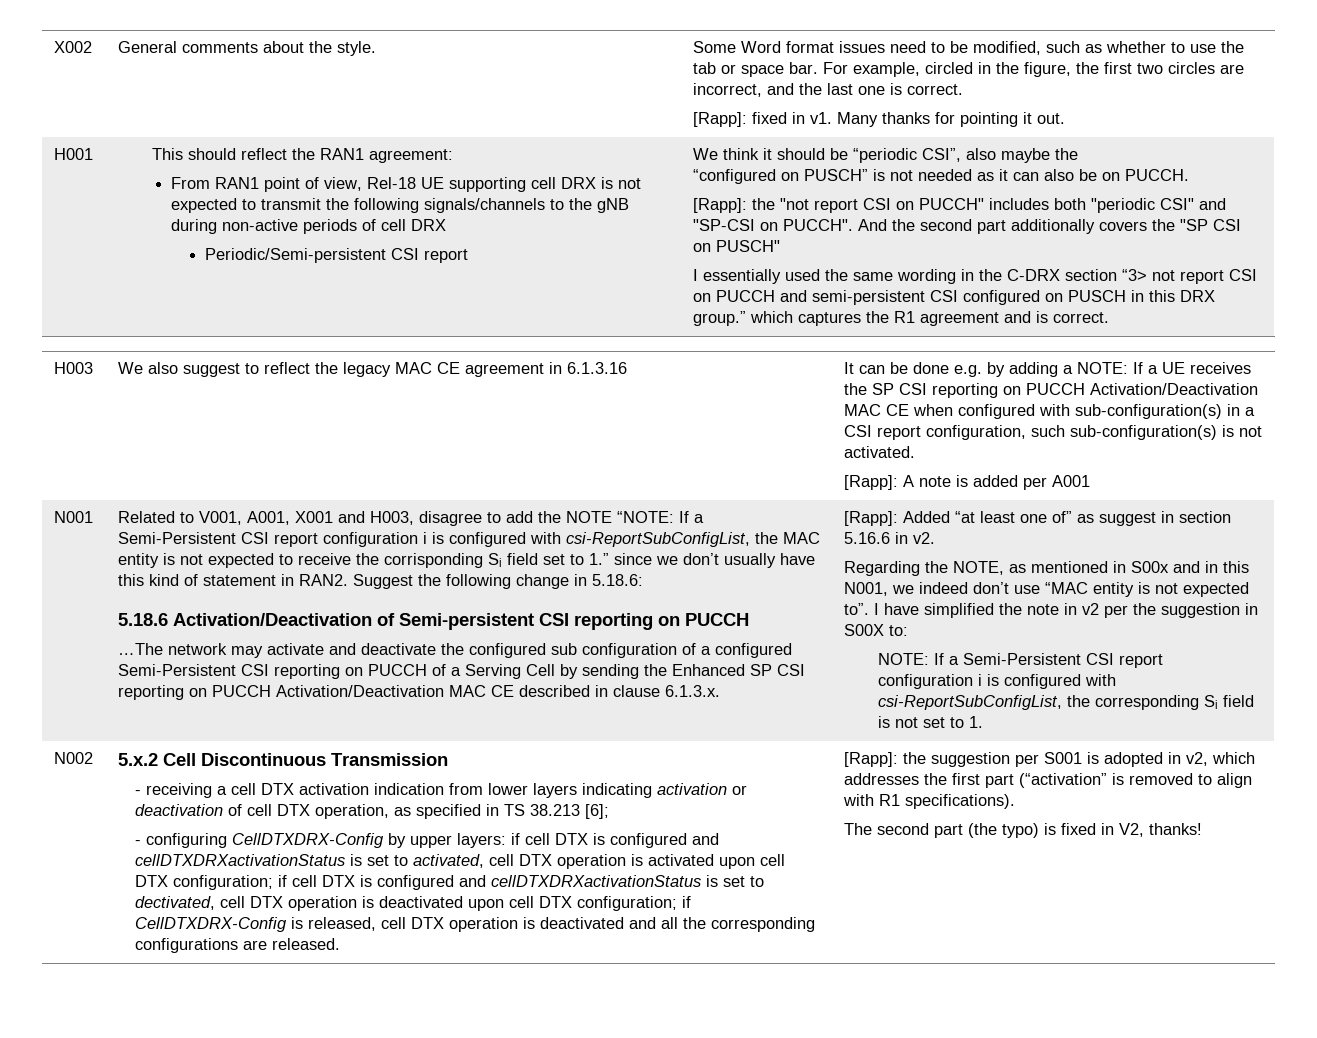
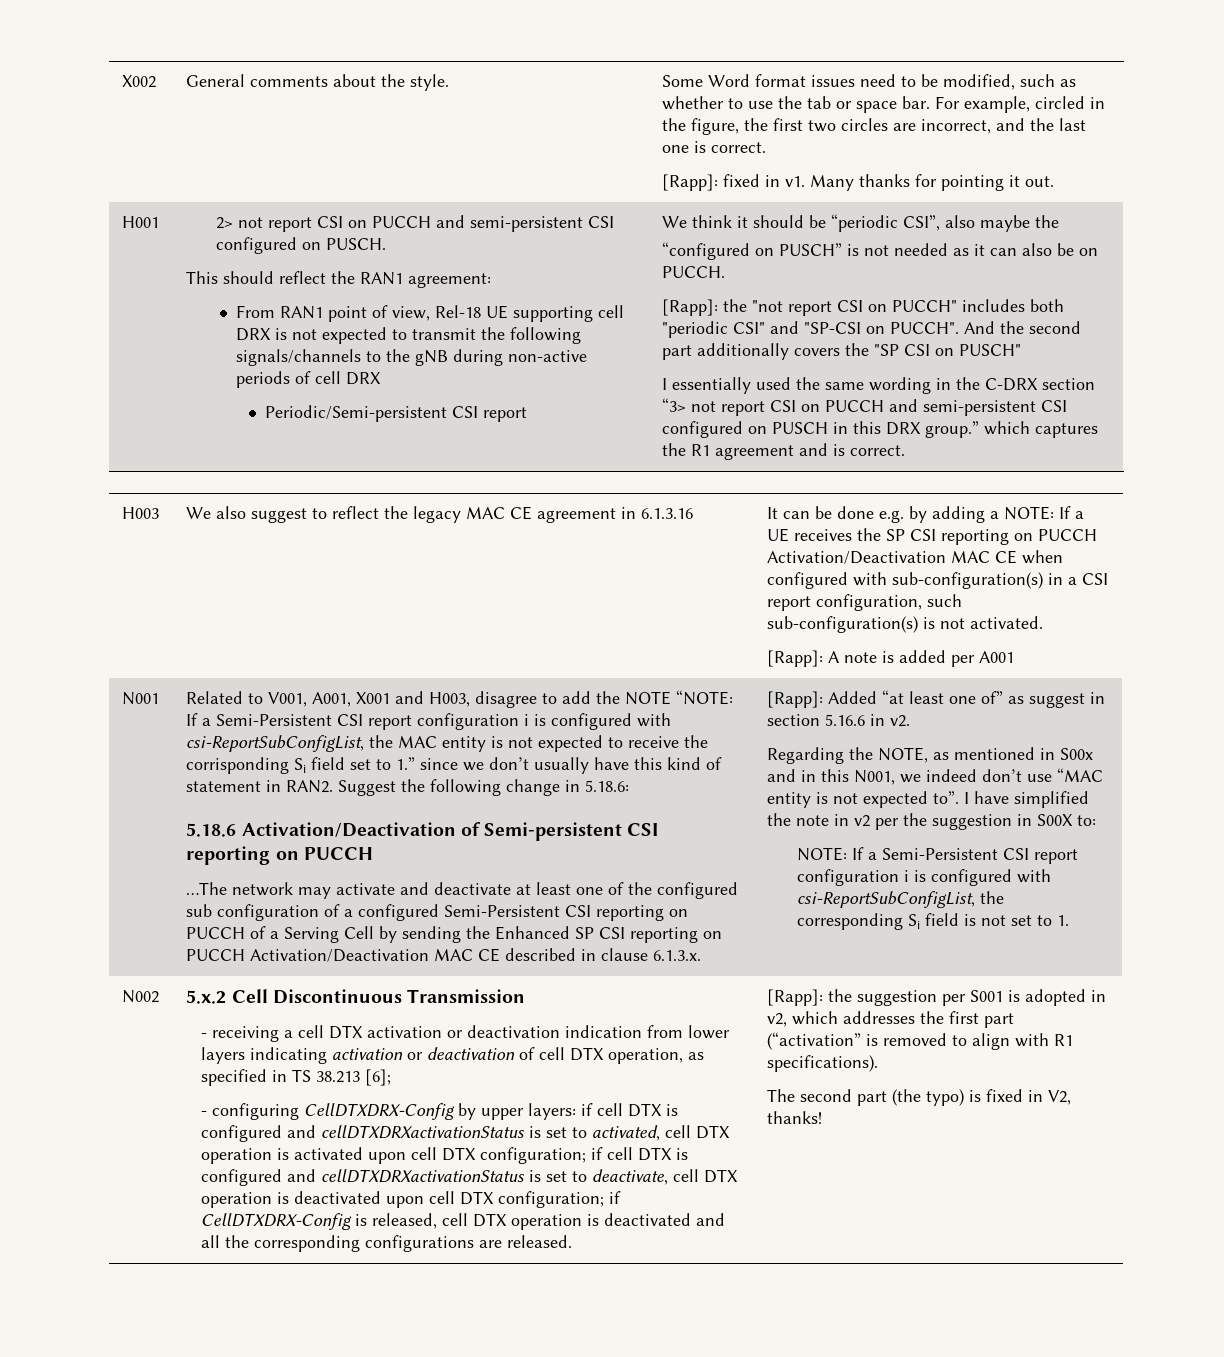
(94, 154) none -> [215,215,614,232] [215,237,386,254] 2> not report CSI on PUCCH and semi-persistent CSI configured on PUSCH. //
(437, 649) none -> [516,882,625,895] at least one of
(370, 789) none -> [447,1025,561,1038] or deactivation
[135,896,216,910] dectivated, -> [592,1169,669,1185] deactivate,

